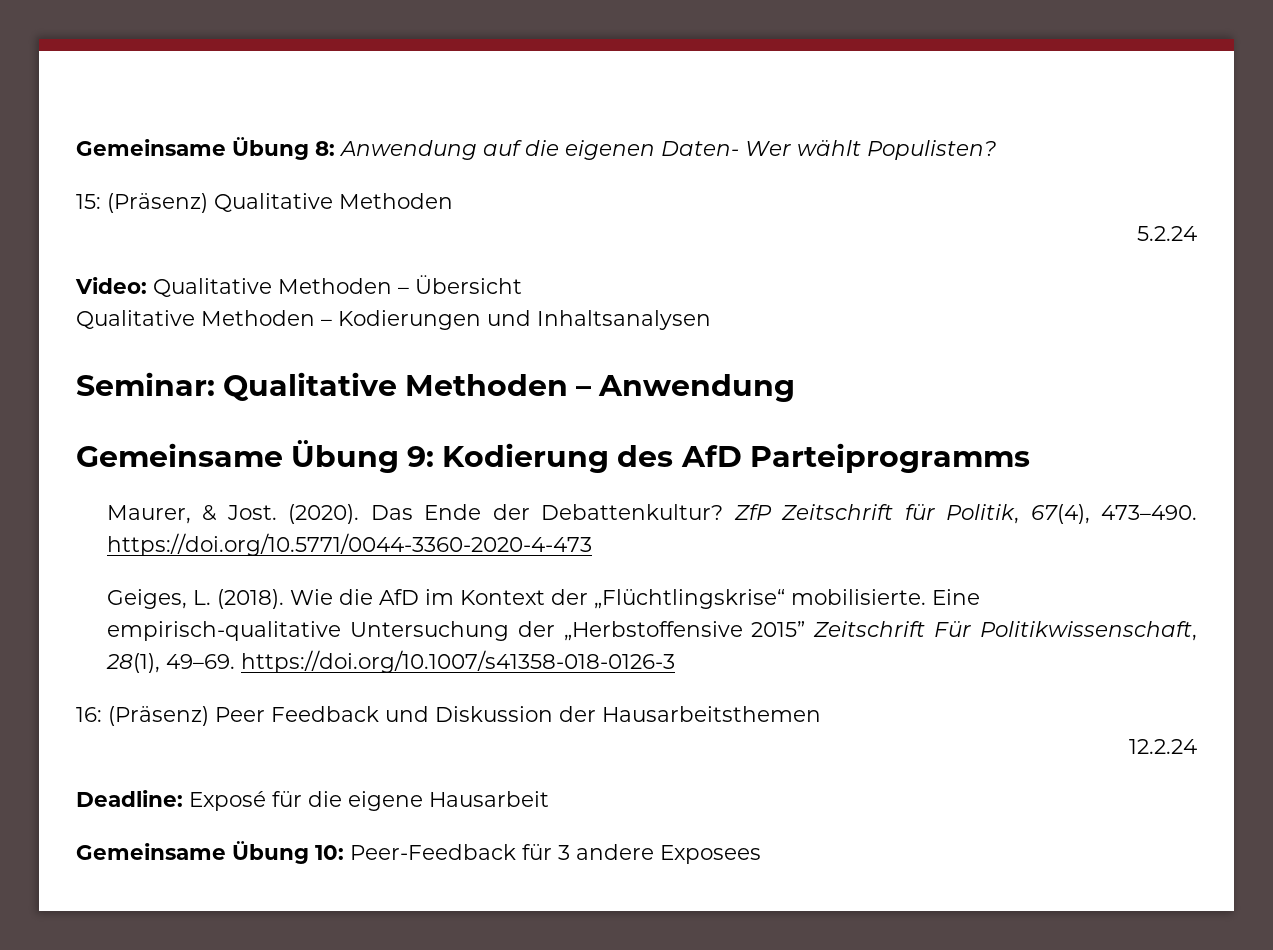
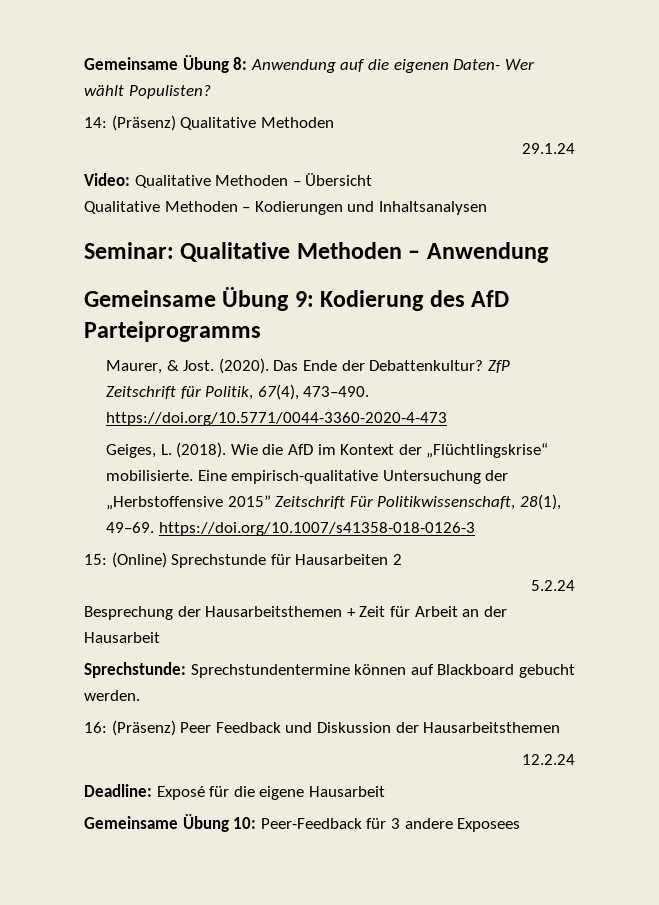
[76,194,101,209] 15: -> [84,117,107,128] 14:
[1137,226,1197,241] 5.2.24 -> [522,143,575,154] 29.1.24
(676, 661) none -> [84,552,402,568] [531,580,575,591] [84,606,507,620] [84,632,160,643] [84,662,575,678] [84,690,140,701] // 15: (Online) Sprechstunde für Hausarbeiten 2 // 5.2.24 // Besprechung der Hausarbeitsthemen + Zeit für Arbeit an der Hausarbeit // Sprechstunde: Sprechstundentermine können auf Blackboard gebucht werden.

